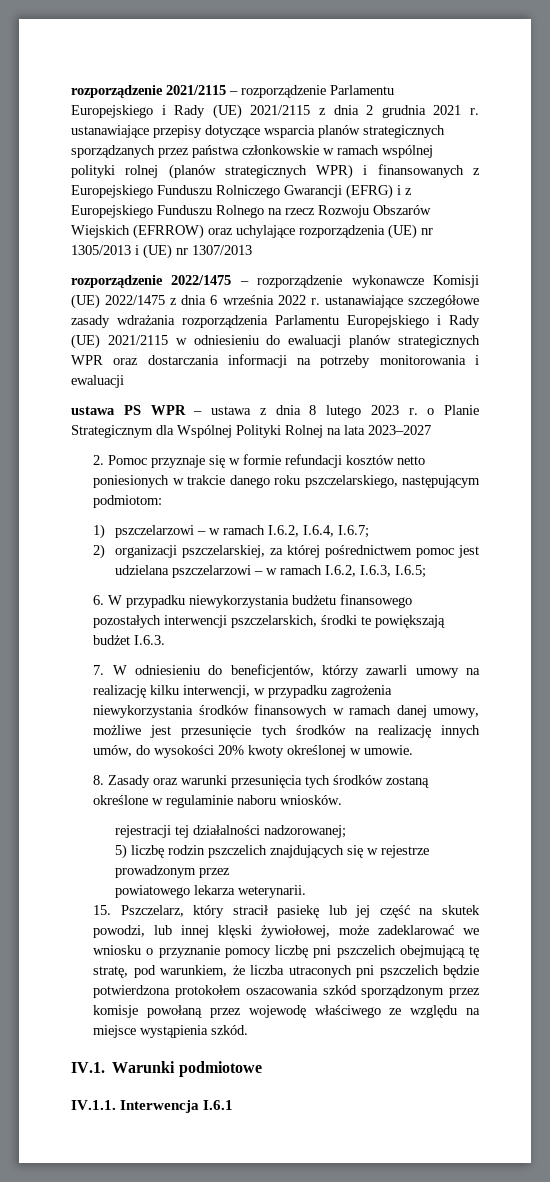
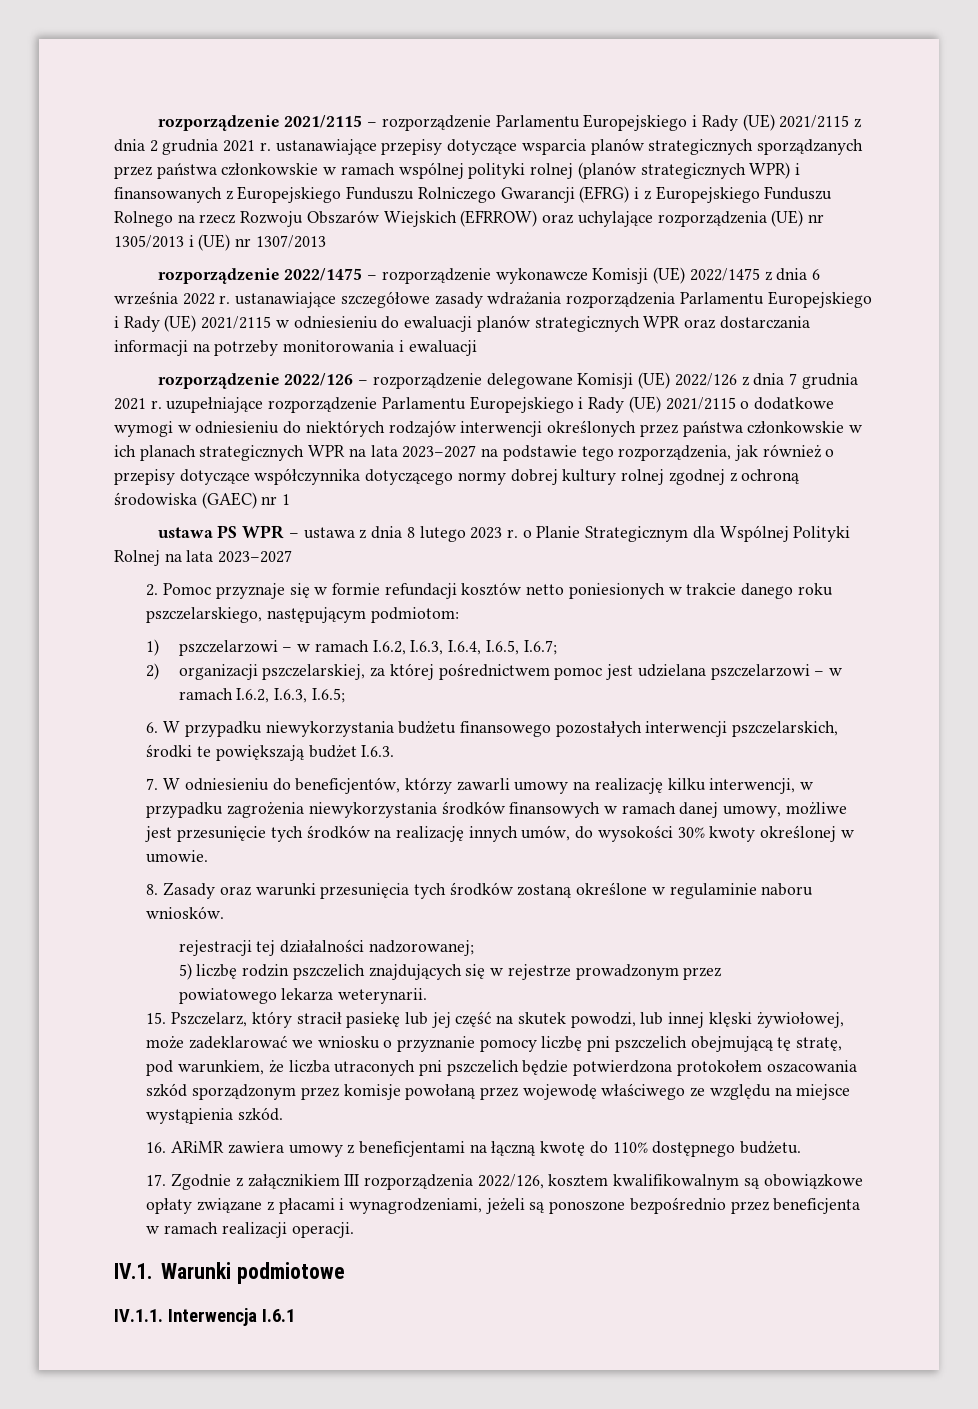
(124, 381) none -> [157,372,858,389] [114,396,834,413] [114,420,862,437] [114,444,835,461] [114,468,801,485] [114,492,291,509] // rozporządzenie 2022/126 – rozporządzenie delegowane Komisji (UE) 2022/126 z dnia 7 grudnia 2021 r. uzupełniające rozporządzenie Parlamentu Europejskiego i Rady (UE) 2021/2115 o dodatkowe wymogi w odniesieniu do niektórych rodzajów interwencji określonych przez państwa członkowskie w ich planach strategicznych WPR na lata 2023–2027 na podstawie tego rozporządzenia, jak również o przepisy dotyczące współczynnika dotyczącego normy dobrej kultury rolnej zgodnej z ochroną środowiska (GAEC) nr 1
[303,525,335,537] I.6.4, -> [410,640,519,655] I.6.3, I.6.4, I.6.5,
[218,745,245,755] 20% -> [677,827,705,838] 30%
(249, 1030) none -> [146,1141,802,1157] [146,1173,863,1190] [146,1197,861,1214] [146,1222,354,1238] // 16. ARiMR zawiera umowy z beneficjentami na łączną kwotę do 110% dostępnego budżetu. // 17. Zgodnie z załącznikiem III rozporządzenia 2022/126, kosztem kwalifikowalnym są obowiązkowe opłaty związane z płacami i wynagrodzeniami, jeżeli są ponoszone bezpośrednio przez beneficjenta w ramach realizacji operacji.

